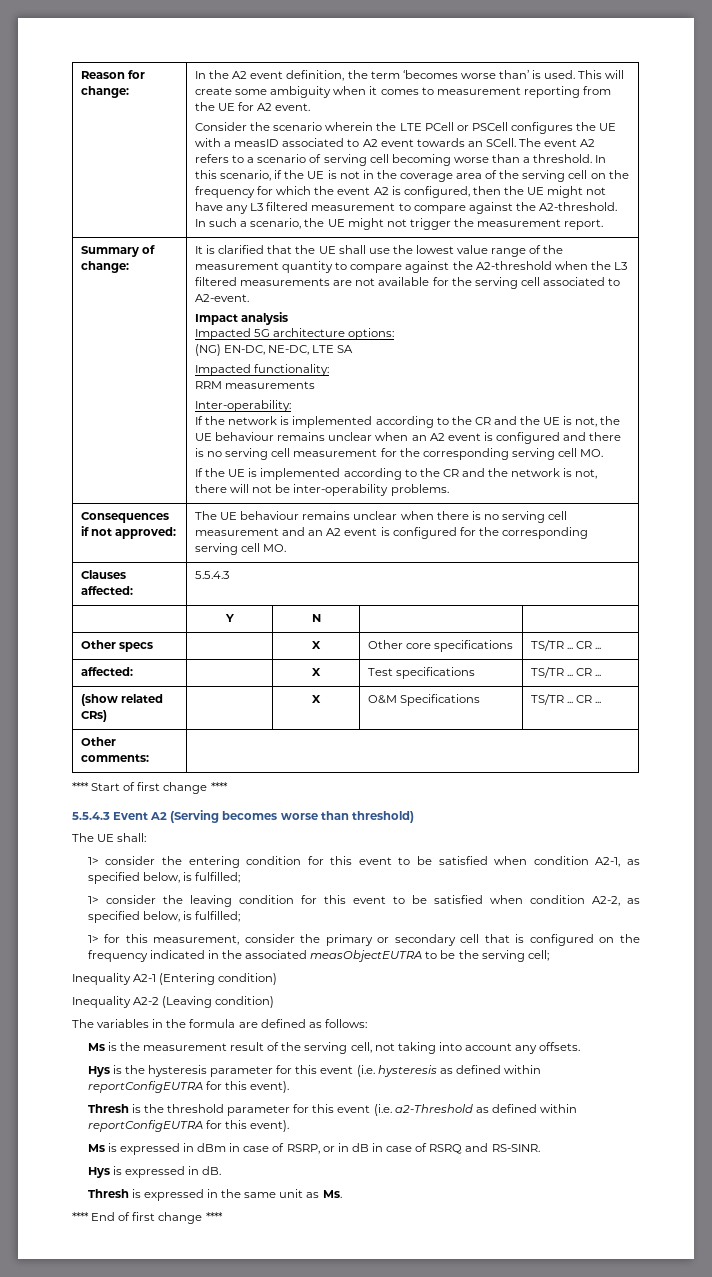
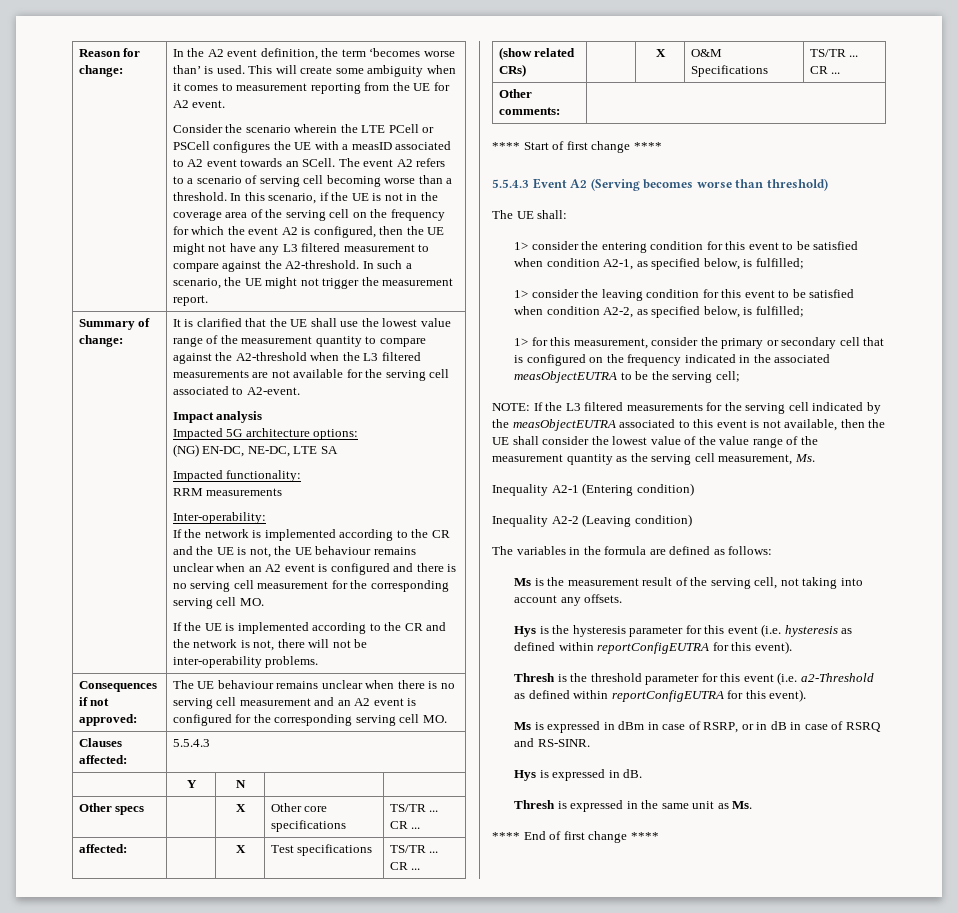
(549, 955) none -> [492,402,881,414] [492,419,886,431] [492,436,818,448] [492,453,815,465] // NOTE: If the L3 filtered measurements for the serving cell indicated by the measObjectEUTRA associated to this event is not available, then the UE shall consider the lowest value of the value range of the measurement quantity as the serving cell measurement, Ms.

